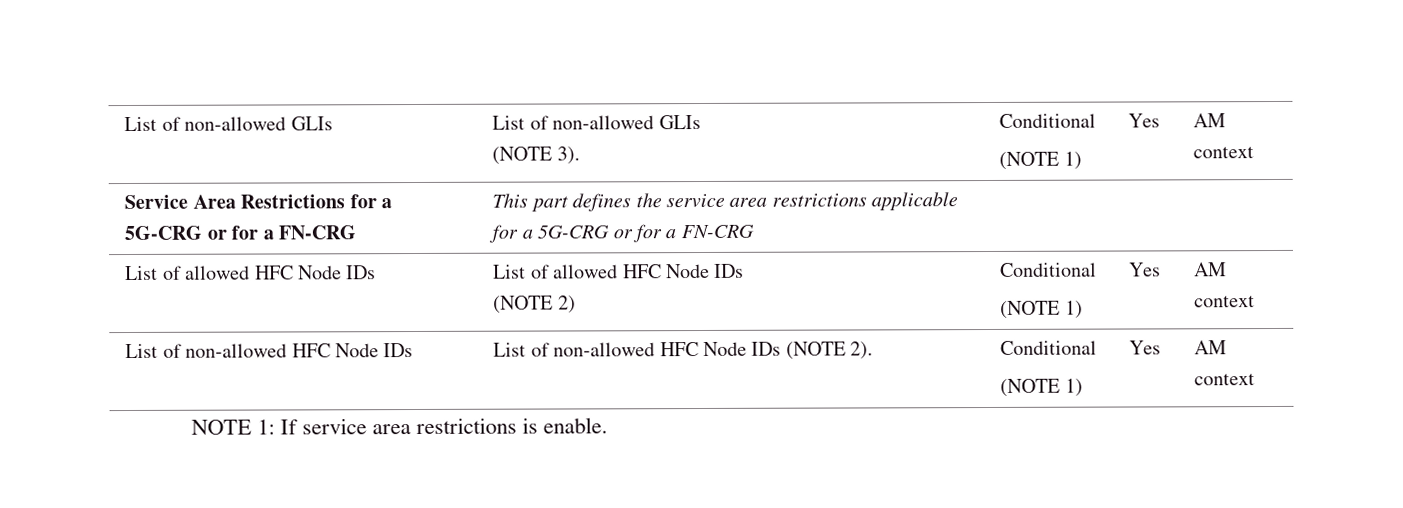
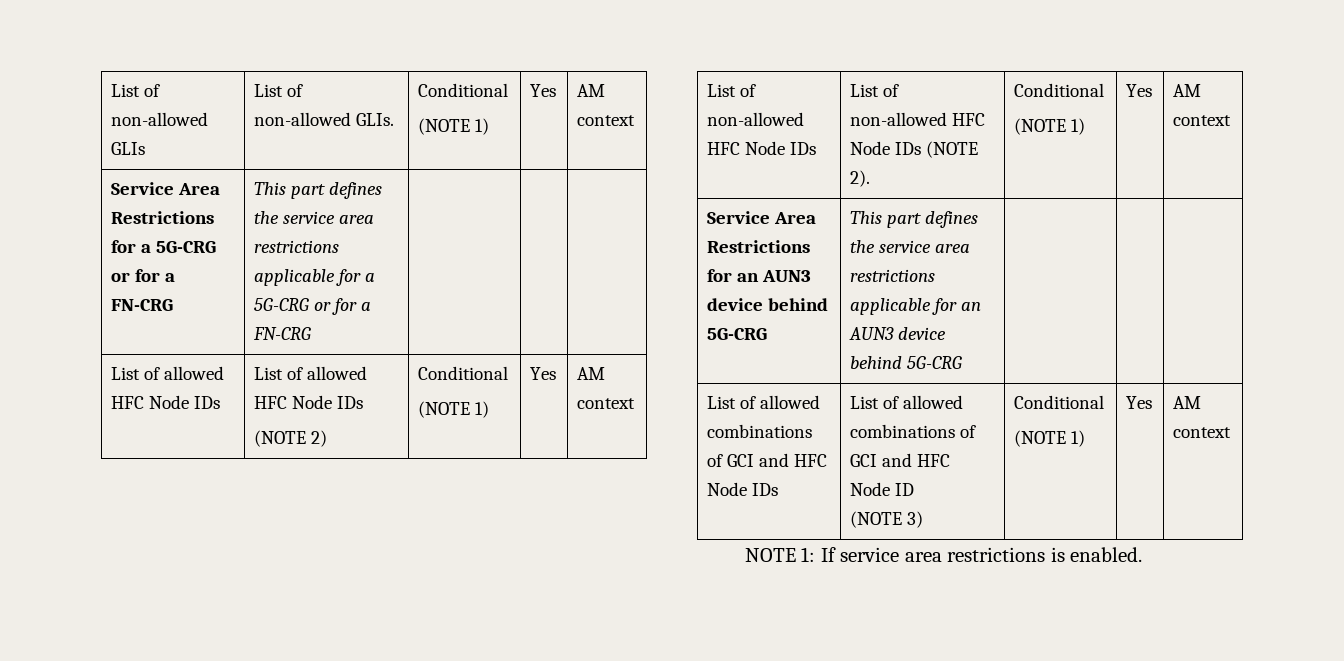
[658,115,701,130] [492,146,580,165] GLIs // (NOTE 3). -> [356,113,395,126] GLIs.
(1256, 379) none -> [707,211,817,224] [707,240,811,253] [707,269,812,282] [707,298,829,311] [707,328,768,340] [850,211,979,228] [850,240,971,253] [850,269,936,282] [850,298,982,315] [849,327,947,340] [850,356,963,369] [707,395,821,409] [707,424,813,438] [707,453,828,467] [707,482,779,496] [850,395,964,409] [850,424,977,438] [850,453,951,467] [850,482,915,496] [850,511,924,528] [1014,395,1105,409] [1014,430,1086,447] [1126,396,1153,409] [1173,396,1202,409] [1173,427,1232,438] // Service Area Restrictions for an AUN3 device behind 5G-CRG | This part defines the service area restrictions applicable for an AUN3 device behind 5G-CRG | | | // List of allowed combinations of GCI and HFC Node IDs | List of allowed combinations of GCI and HFC Node ID // (NOTE 3) | Conditional // (NOTE 1) | Yes | AM context
[543,417,609,434] enable. -> [1070,547,1143,562] enabled.

